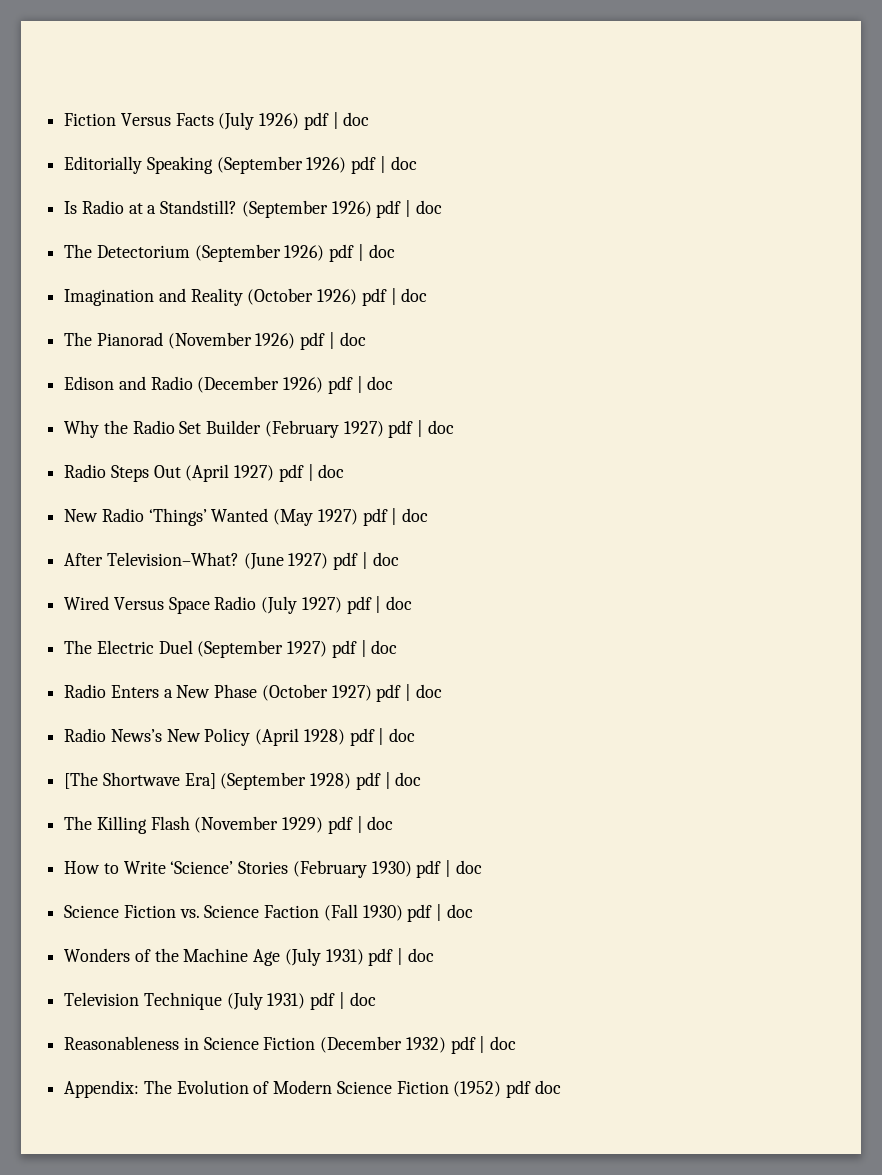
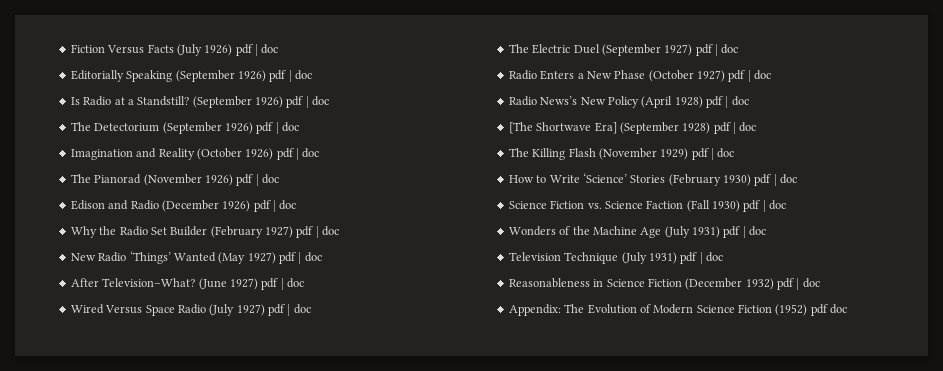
[64,464,345,482] // Radio Steps Out (April 1927) pdf | doc -> (340, 231) none

